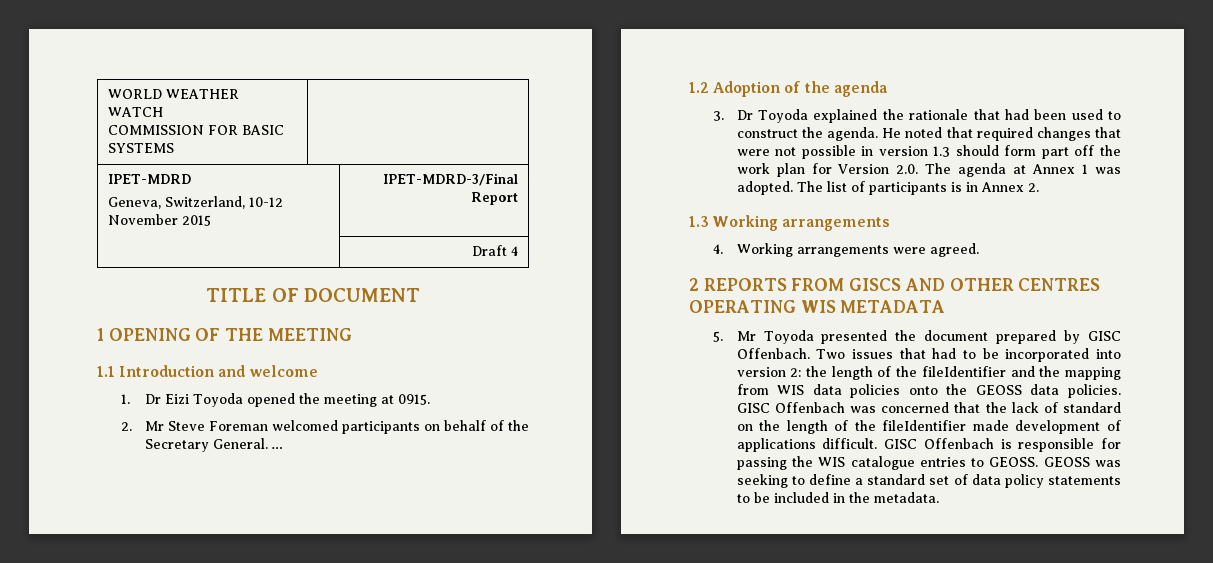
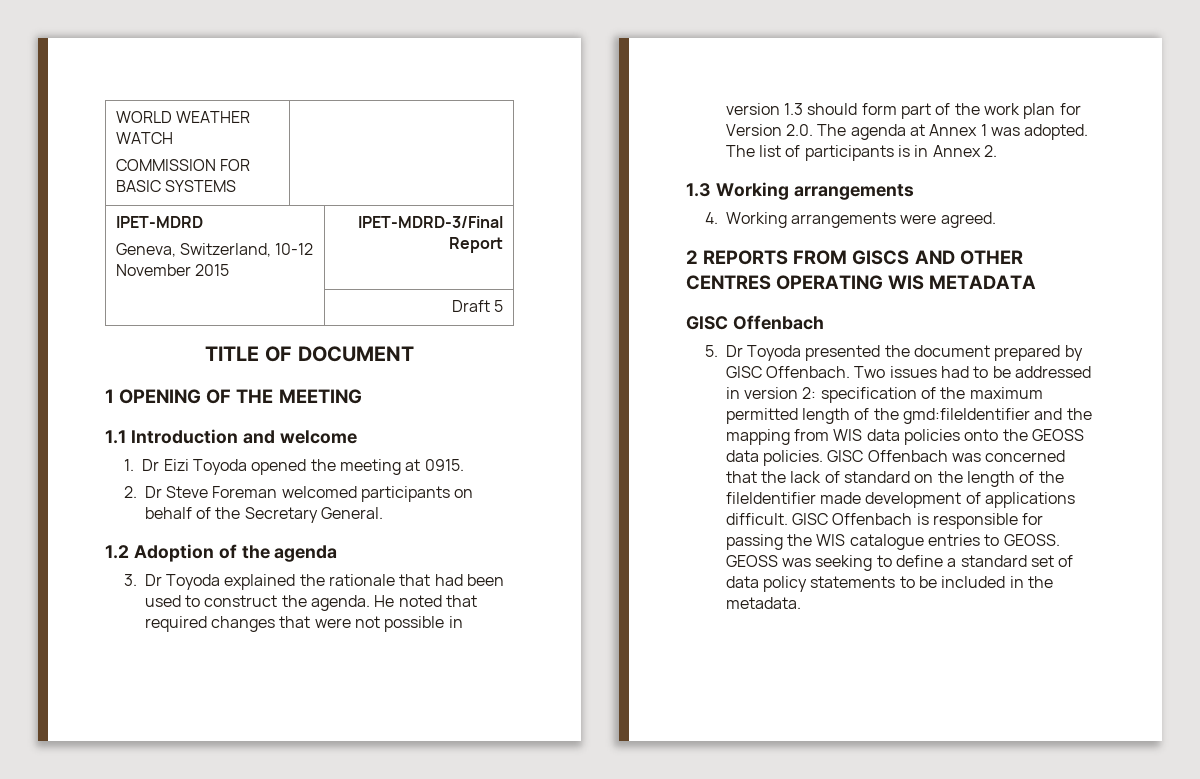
[510,246,518,256] 4 -> [494,300,504,312] 5
[144,421,164,431] Mr -> [144,486,162,498] Dr
[271,447,283,449] … -> (383, 513) none
[1074,145,1095,156] off -> [935,103,951,115] of
(946, 306) none -> [686,315,824,330] // GISC Offenbach
[736,331,756,341] Mr -> [725,345,743,357] Dr
[899,348,926,359] that -> (937, 372) none
[1005,348,1121,362] [736,366,1006,380] incorporated into version 2: the length of the fileIdentifier -> [1014,366,1091,378] [725,387,1043,403] [725,408,1030,424] addressed in version 2: specification of the maximum permitted length of the gmd:fileIdentifier

